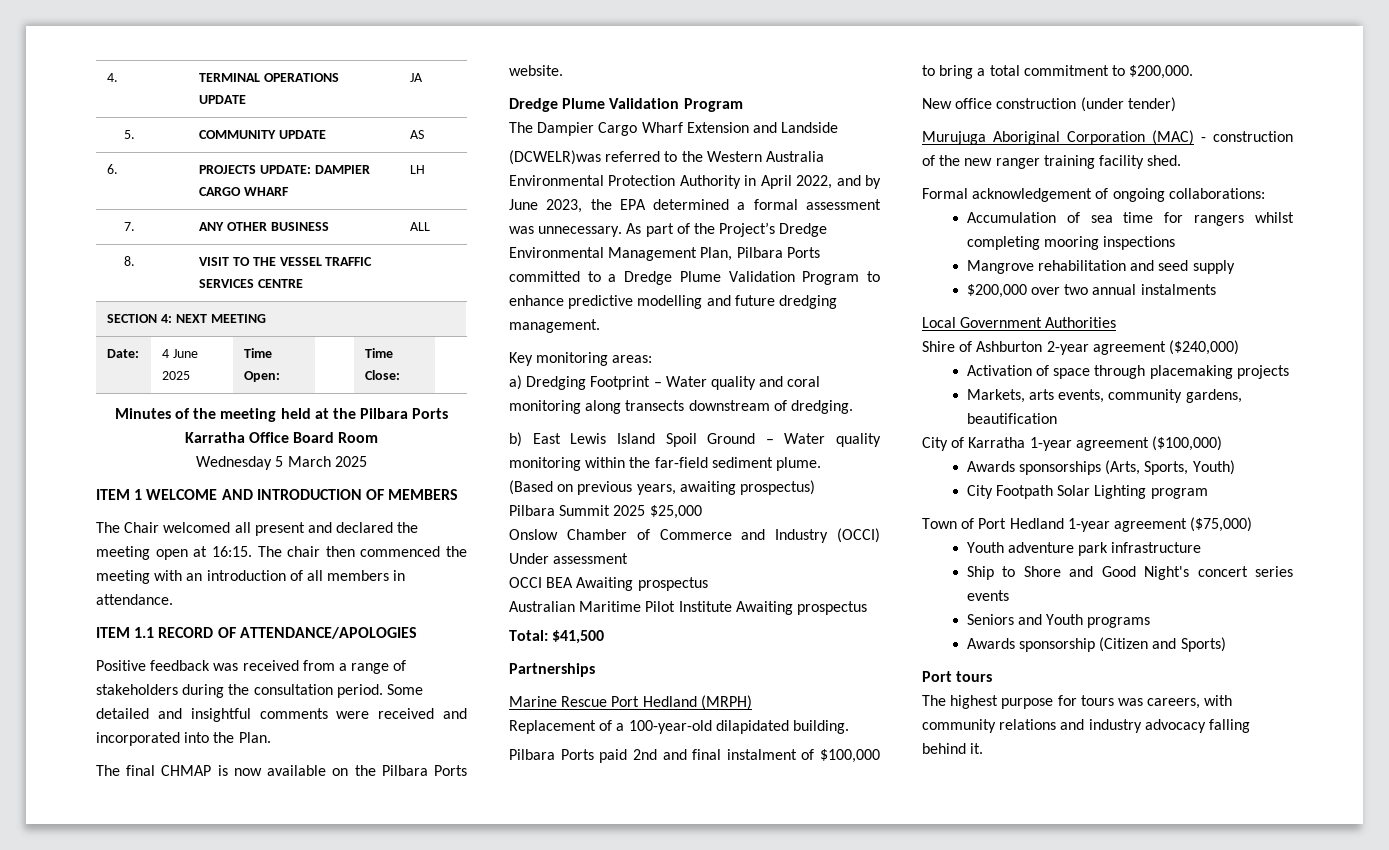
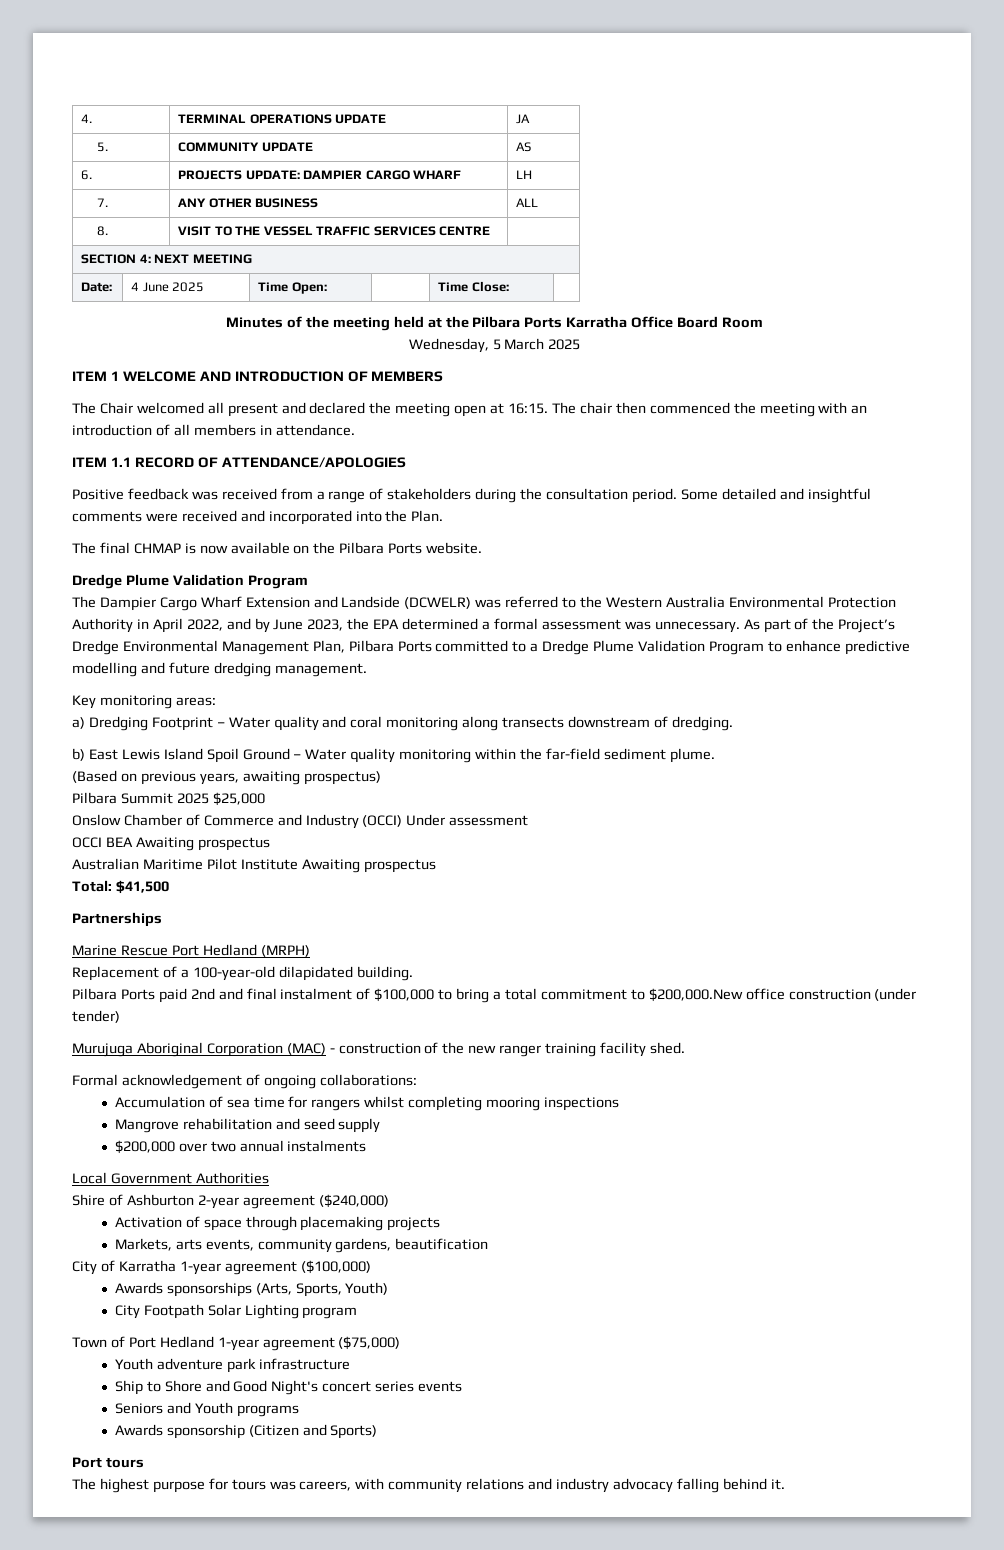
[196,456,273,470] Wednesday -> [408,338,489,353] Wednesday,
[509,150,601,165] // (DCWELR)was -> [404,597,502,609] (DCWELR) was
[1129,65,1194,79] [922,98,952,109] $200,000. // New -> [648,988,743,1002] $200,000.New

